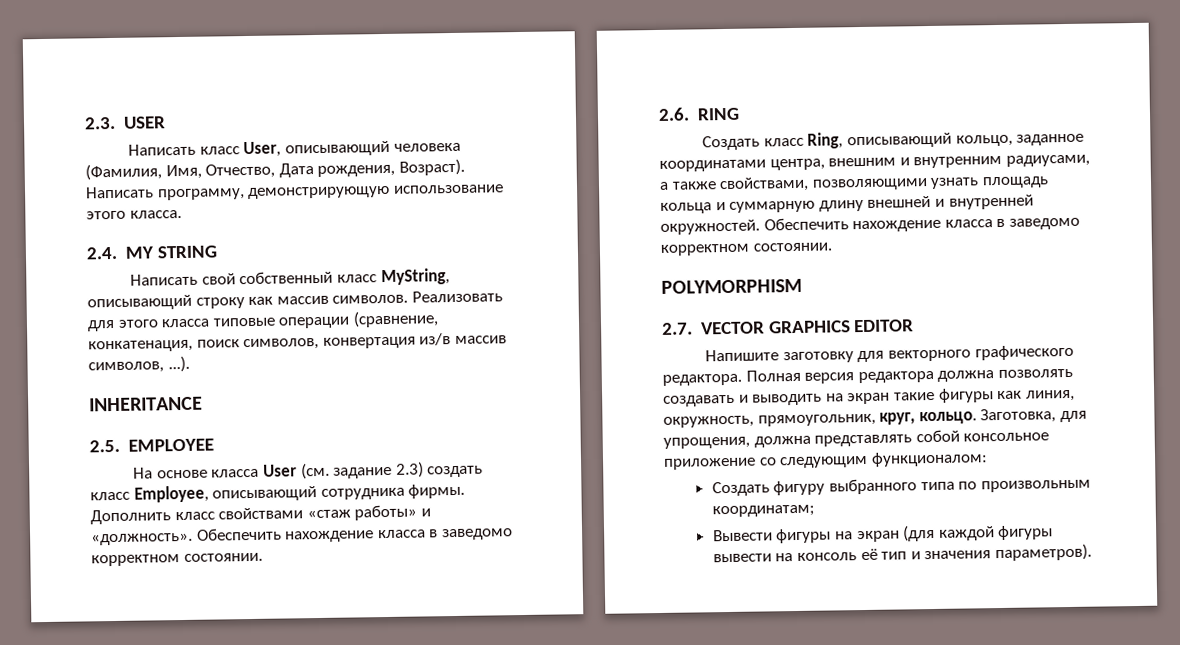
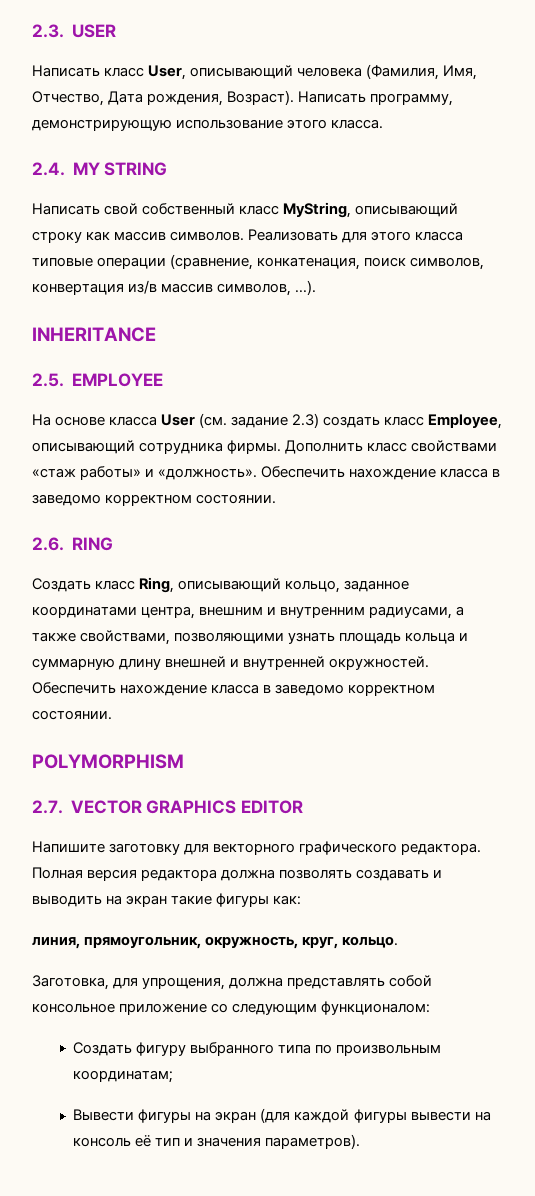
[997,389,1075,402] [663,413,876,428] как линия, окружность, прямоугольник, -> [273,895,302,905] [32,936,299,949] как: // линия, прямоугольник, окружность,
(977, 418) none -> (399, 942) //

